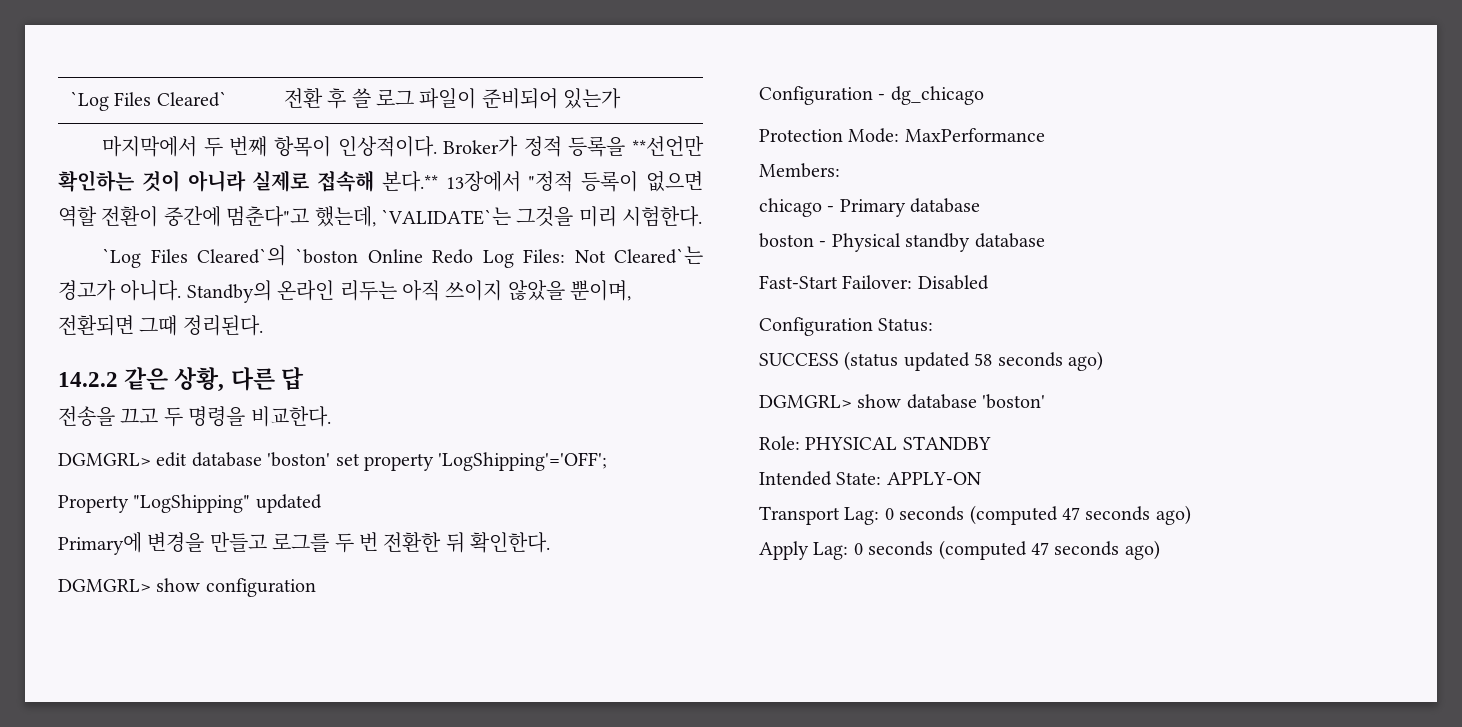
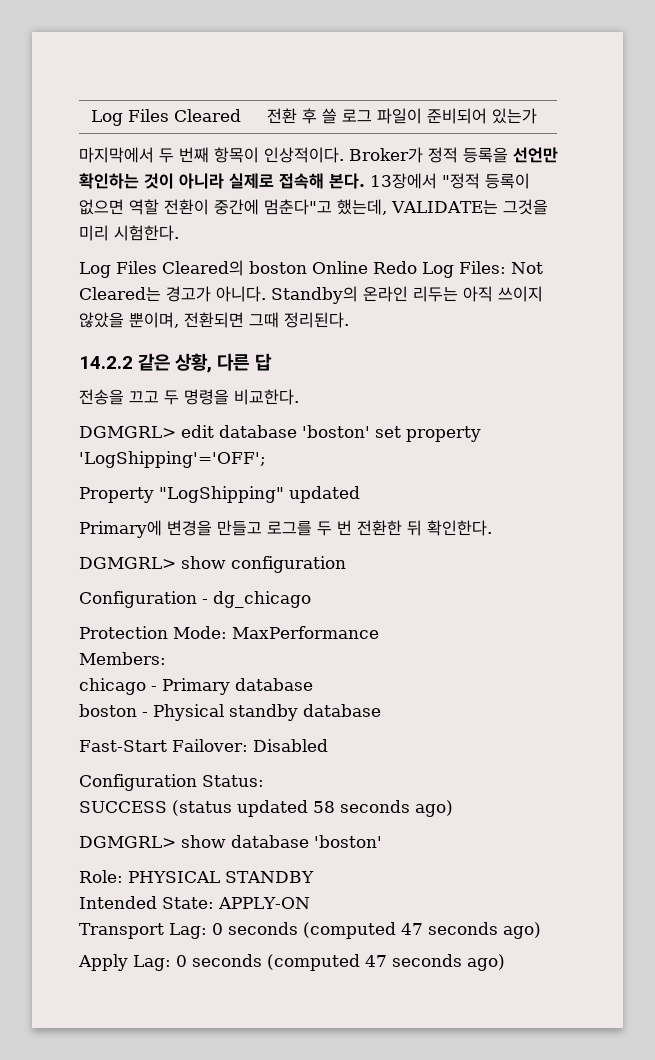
[69,91,227,111] `Log Files Cleared` -> [90,109,241,126] Log Files Cleared
[631,136,704,156] **선언만 -> [513,147,558,163] 선언만
[381,171,438,192] 본다.** -> [329,173,365,189] 본다.
[381,207,511,225] `VALIDATE`는 -> [391,200,498,214] VALIDATE는
[102,245,359,268] `Log Files Cleared`의 `boston -> [79,260,307,278] Log Files Cleared의 boston
[613,246,703,264] Cleared`는 -> [79,287,161,301] Cleared는

